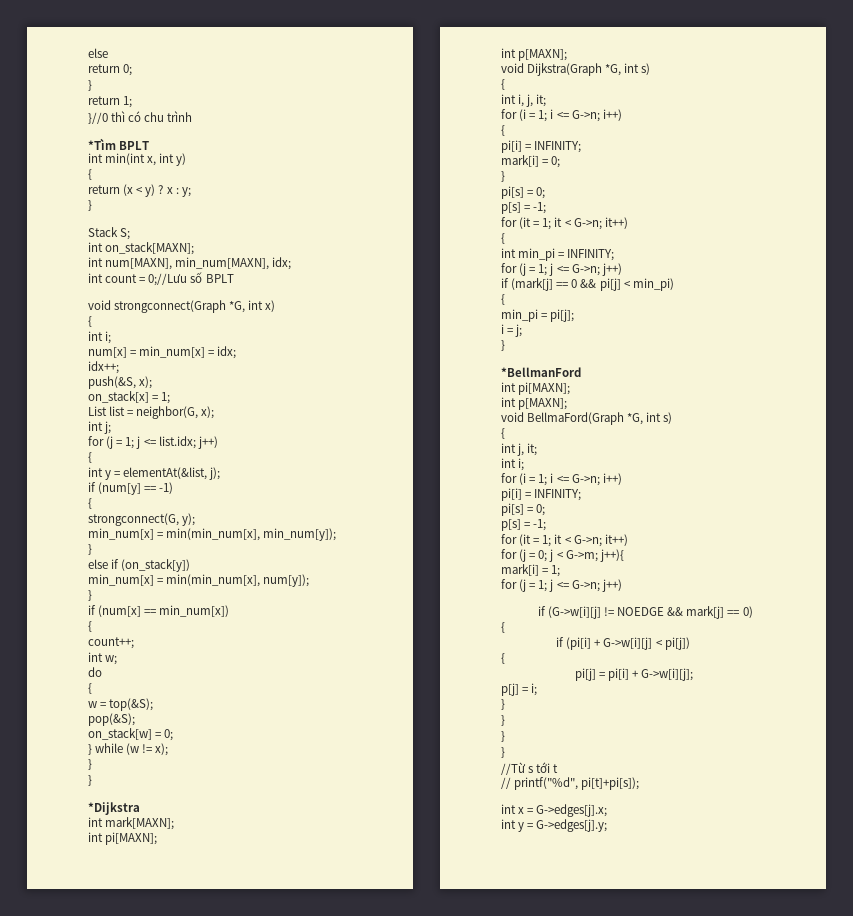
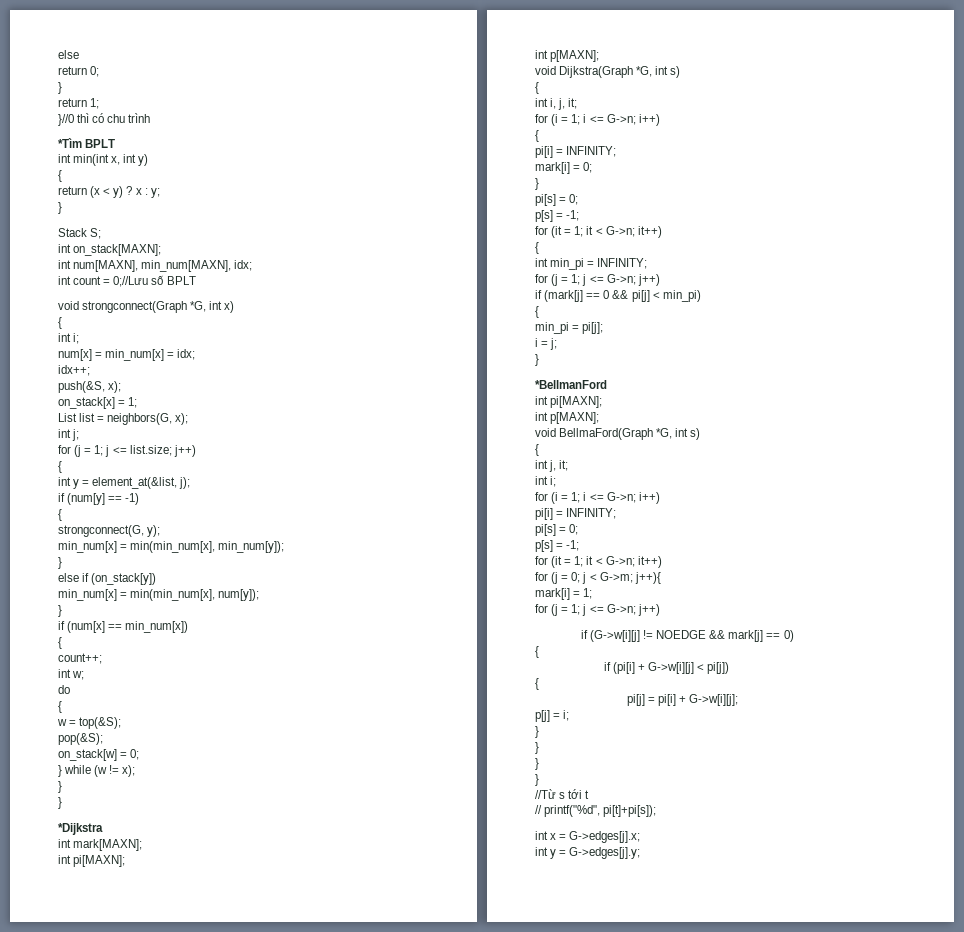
[136,406,199,419] neighbor(G, -> [107,413,173,425] neighbors(G,
[158,436,196,449] list.idx; -> [129,445,172,456] list.size;
[123,467,208,480] elementAt(&list, -> [92,477,178,489] element_at(&list,

